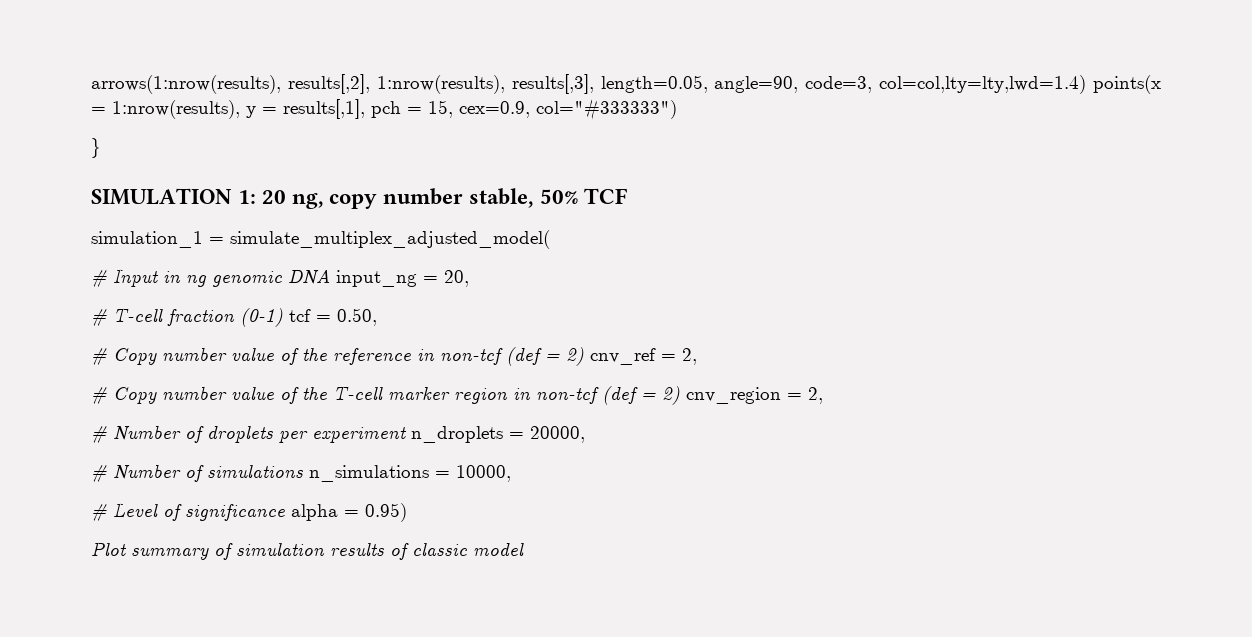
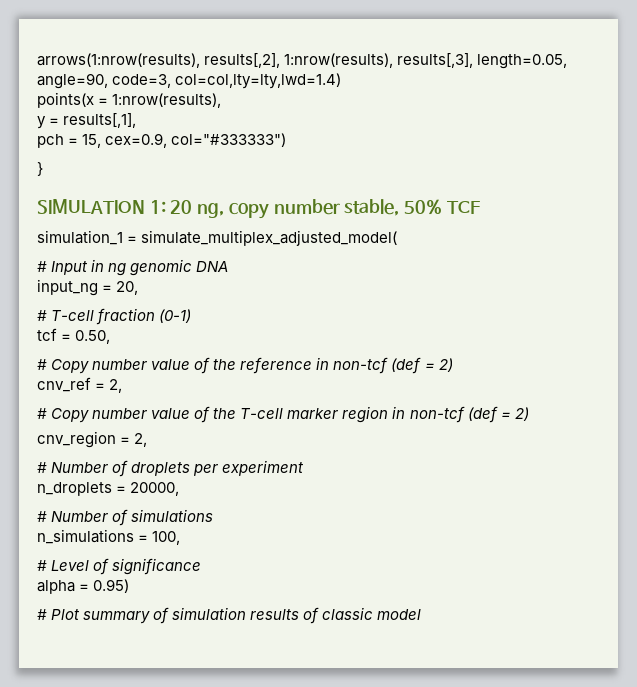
(1087, 84) none -> (342, 81) //
(240, 109) none -> (222, 100) //
(365, 109) none -> (137, 120) //
(330, 277) none -> (229, 266) //
(283, 317) none -> (192, 316) //
(584, 356) none -> (453, 365) //
(680, 395) none -> (529, 414) //
(407, 435) none -> (305, 468) //
(303, 471) none -> (214, 515) //
[456,465,511,482] 10000, -> [152,531,181,545] 100,
(285, 512) none -> (202, 566) //
(407, 512) none -> [37,609,47,620] #

